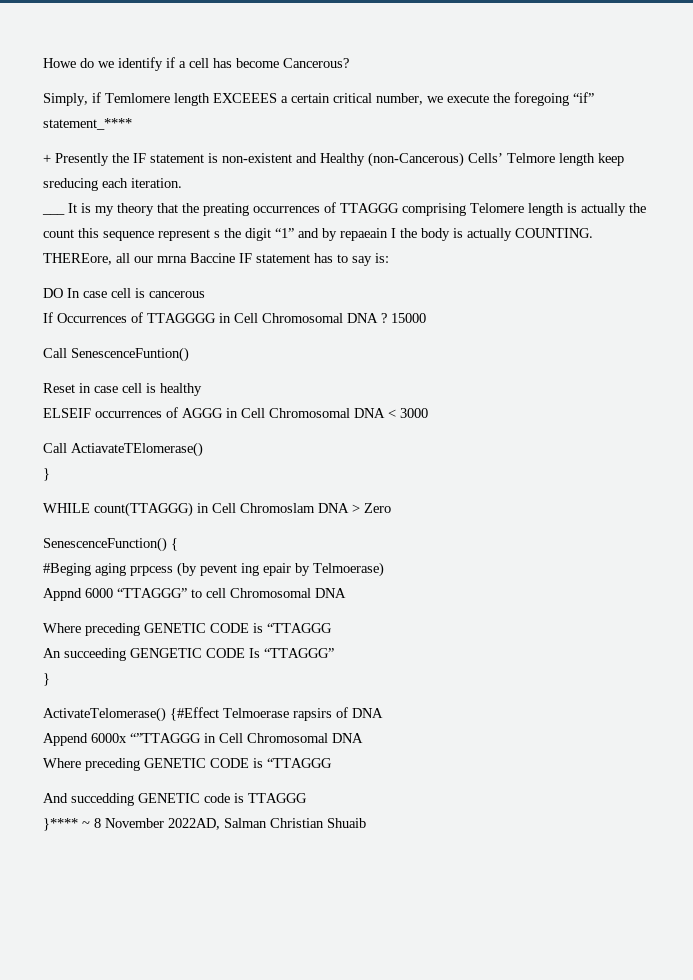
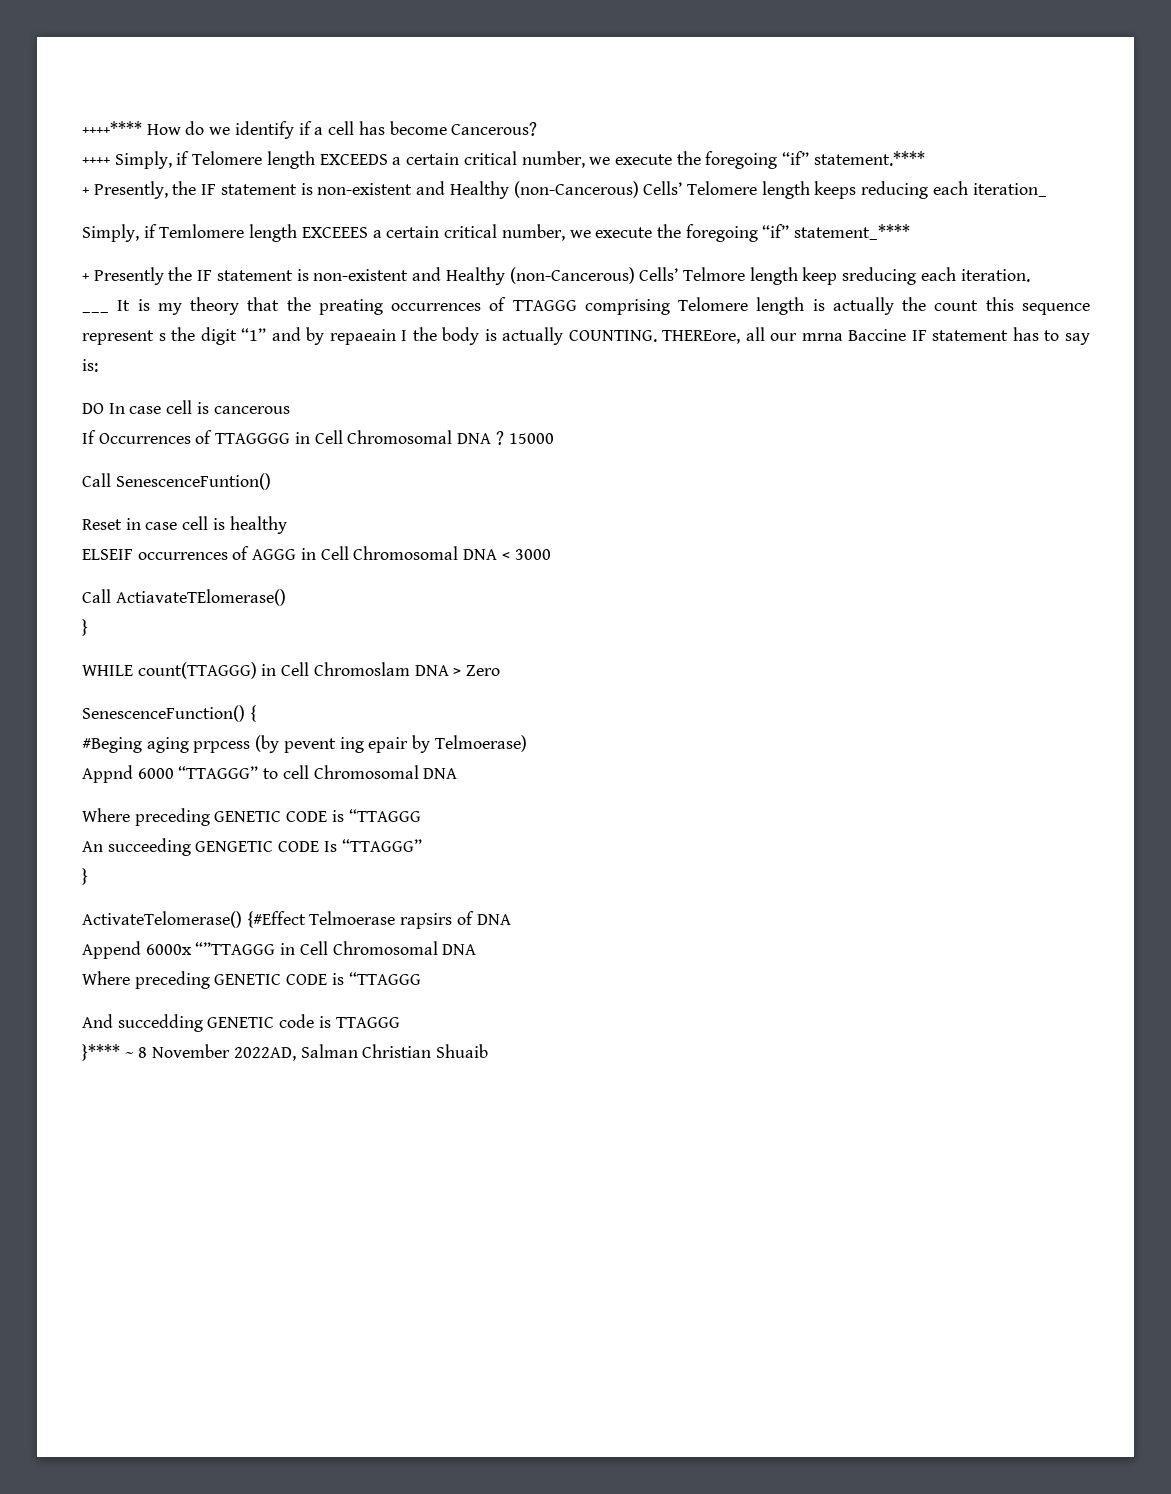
[43,58,76,68] Howe -> [82,121,181,135] ++++**** How
(349, 63) none -> [82,151,925,169] [82,181,1047,199] // ++++ Simply, if Telomere length EXCEEDS a certain critical number, we execute the foregoing “if” statement.**** // + Presently, the IF statement is non-existent and Healthy (non-Cancerous) Cells’ Telomere length keeps reducing each iteration_

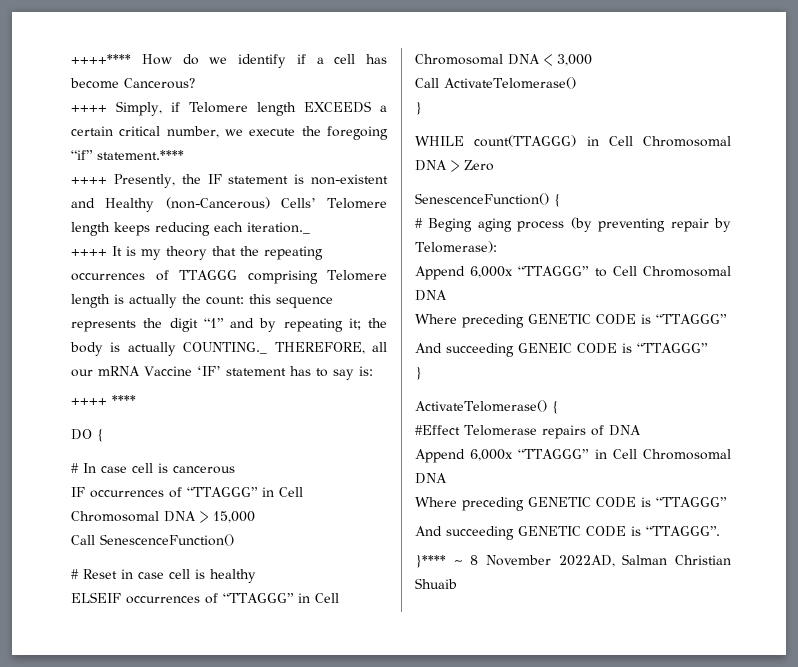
[82,187,89,195] + -> [71,177,107,184] ++++
[972,183,1047,197] [82,224,911,242] [82,267,1030,285] [82,311,109,313] iteration_ // Simply, if Temlomere length EXCEEES a certain critical number, we execute the foregoing “if” statement_**** // + Presently the IF statement is non-existent and Healthy (non-Cancerous) Cells’ Telmore length keep sreducing each iteration. // ___ -> [247,222,310,234] [71,249,107,256] iteration._ // ++++
[318,299,383,315] preating -> [264,246,323,260] repeating
[934,300,979,311] count -> [206,296,244,305] count:
[82,330,166,345] represent s -> [71,320,136,332] represents
[329,329,408,345] repaeain I -> [283,318,361,332] repeating it;
[568,327,927,344] COUNTING. THEREore, all our mrna Baccine IF -> [183,342,387,354] [71,366,221,377] COUNTING._ THEREFORE, all our mRNA Vaccine ‘IF’
(98, 365) none -> [71,395,136,405] // ++++ ****
(104, 408) none -> [97,429,104,442] [71,463,79,473] { // #
[82,430,554,445] [82,473,271,490] If Occurrences of TTAGGGG in Cell Chromosomal DNA ? 15000 // Call SenescenceFuntion() // -> [71,487,303,498] [71,511,255,523] [71,534,234,546] [71,569,79,579] IF occurrences of “TTAGGG” in Cell Chromosomal DNA > 15,000 // Call SenescenceFunction() // #
[252,549,297,560] AGGG -> [223,593,294,603] “TTAGGG”
[514,549,551,560] [82,589,286,606] 3000 // Call ActiavateTElomerase() -> [557,54,592,66] [415,77,576,89] 3,000 // Call ActivateTelomerase()
[313,662,410,676] Chromoslam -> [643,136,731,147] Chromosomal
[82,735,527,753] [82,765,174,783] #Beging aging prpcess (by pevent ing epair by Telmoerase) // Appnd 6000 -> [415,217,731,232] [415,241,497,253] [415,266,514,280] # Beging aging process (by preventing repair by Telomerase): // Append 6,000x
[282,765,458,779] [82,808,421,826] [82,838,337,856] cell Chromosomal DNA // Where preceding GENETIC CODE is “TTAGGG // An succeeding GENGETIC CODE Is -> [612,266,731,277] [415,290,447,301] [415,314,727,328] [415,343,632,357] Cell Chromosomal DNA // Where preceding GENETIC CODE is “TTAGGG” // And succeeding GENEIC CODE is
[246,911,453,929] {#Effect Telmoerase rapsirs -> [551,401,559,414] [415,425,586,439] { // #Effect Telomerase repairs
[145,942,276,955] 6000x “”TTAGGG -> [470,449,590,461] 6,000x “TTAGGG”
[348,972,421,985] [82,1014,400,1032] “TTAGGG // And succedding GENETIC code is TTAGGG -> [656,497,727,507] [415,526,720,540] “TTAGGG” // And succeeding GENETIC CODE is “TTAGGG”.

